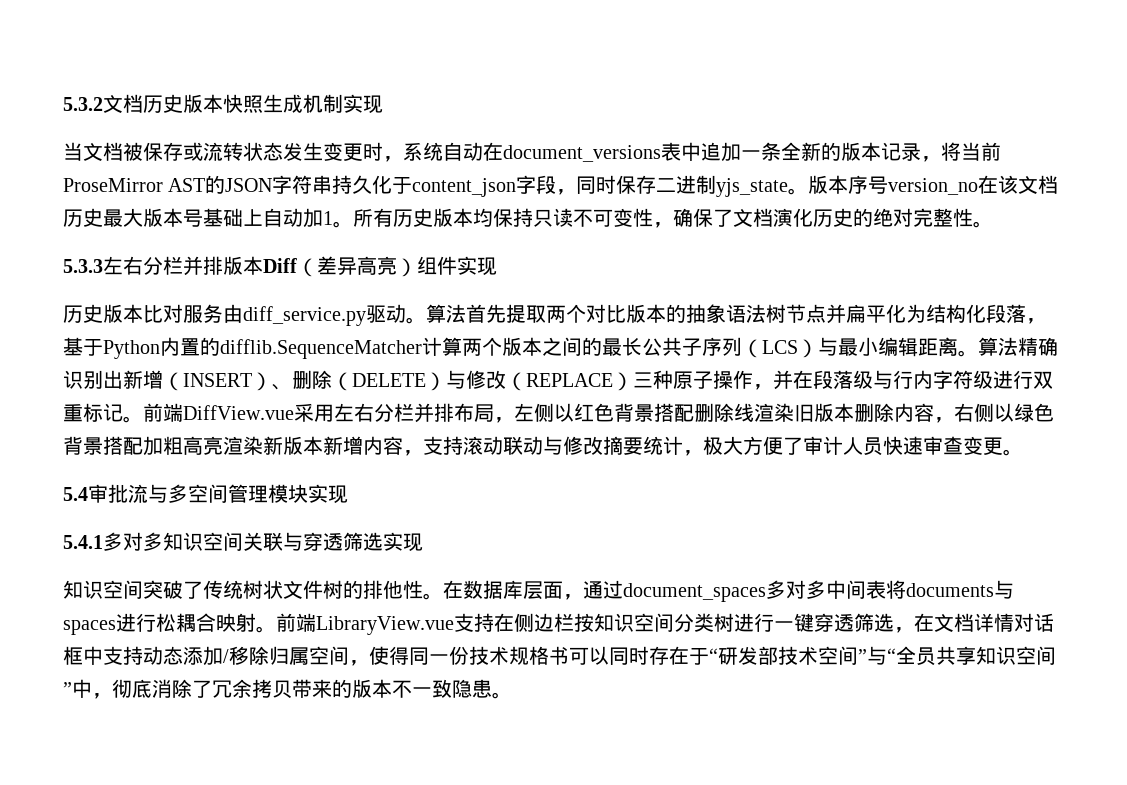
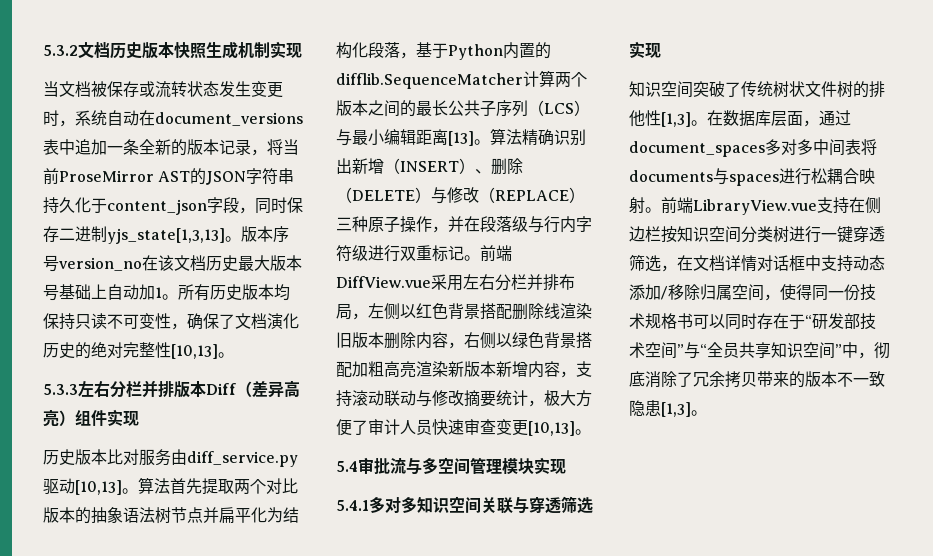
[716,178,789,197] yjs_state -> [107,228,225,244] yjs_state[1,3,13]
(973, 217) none -> [171,344,218,359] [10,13]
(406, 313) none -> [75,480,122,495] [10,13]
(958, 346) none -> [448,131,474,146] [13]
(1003, 446) none -> [528,421,575,436] [10,13]
(423, 589) none -> [661,112,691,127] [1,3]
(492, 688) none -> [661,402,691,417] [1,3]

